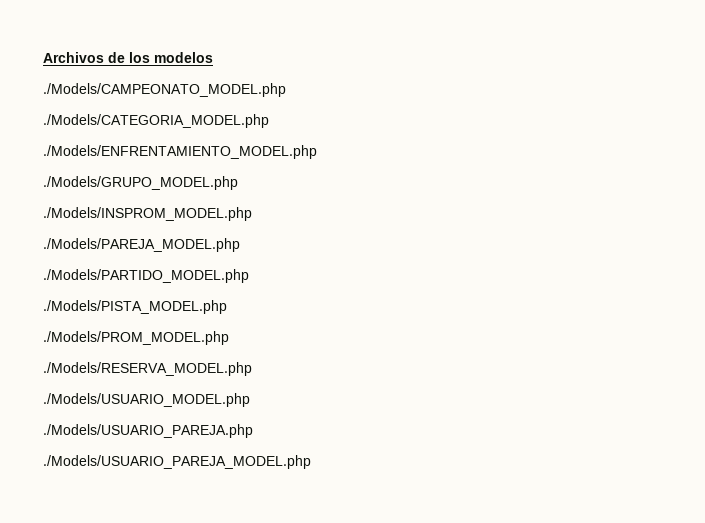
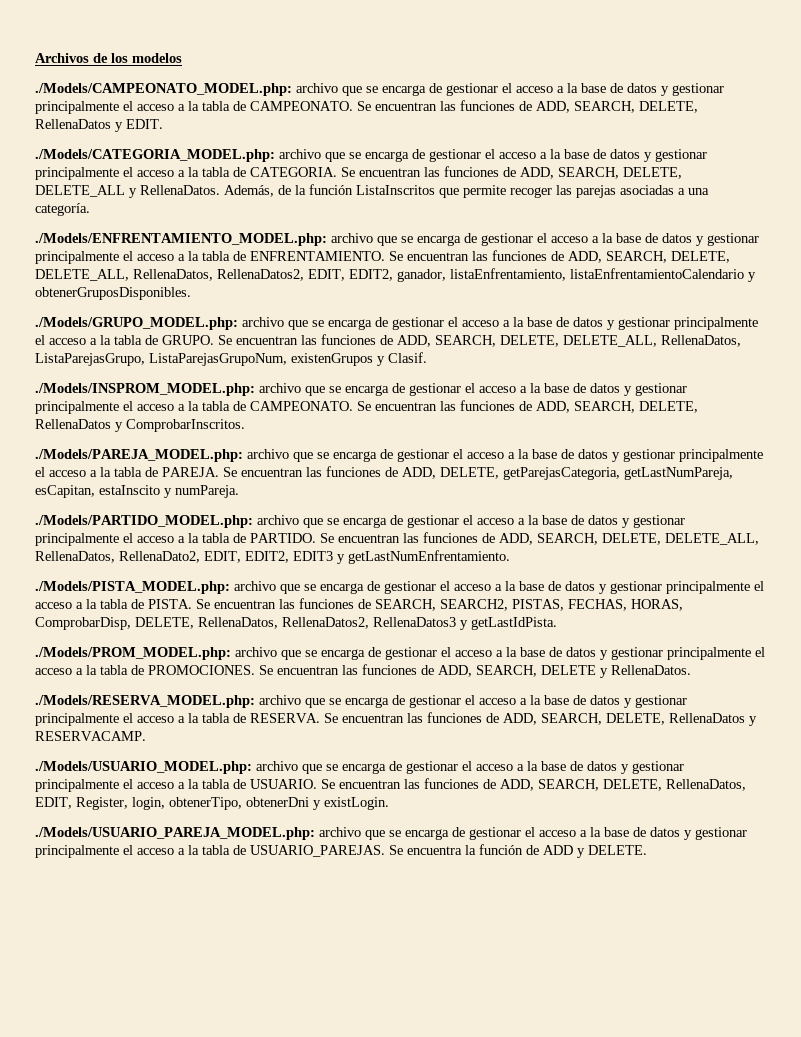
[43,83,286,97] [43,114,269,128] [43,145,317,159] [43,176,238,190] [43,207,252,221] [43,238,240,252] [43,269,249,283] [43,300,227,314] [43,331,229,345] [43,362,252,376] [43,393,250,407] [43,424,253,438] [43,455,311,469] ./Models/CAMPEONATO_MODEL.php // ./Models/CATEGORIA_MODEL.php // ./Models/ENFRENTAMIENTO_MODEL.php // ./Models/GRUPO_MODEL.php // ./Models/INSPROM_MODEL.php // ./Models/PAREJA_MODEL.php // ./Models/PARTIDO_MODEL.php // ./Models/PISTA_MODEL.php // ./Models/PROM_MODEL.php // ./Models/RESERVA_MODEL.php // ./Models/USUARIO_MODEL.php // ./Models/USUARIO_PAREJA.php // ./Models/USUARIO_PAREJA_MODEL.php -> [35,83,724,96] [35,100,698,114] [35,119,163,132] [35,149,707,162] [35,166,682,180] [35,184,709,198] [35,203,90,216] [35,233,759,246] [35,250,730,264] [35,268,756,282] [35,287,191,300] [35,317,758,330] [35,334,741,347] [35,352,427,366] [35,383,687,396] [35,400,698,414] [35,419,245,432] [35,449,763,462] [35,466,733,480] [35,485,239,498] [35,515,685,528] [35,532,759,546] [35,550,510,564] [35,581,764,594] [35,598,683,611] [35,617,557,630] [35,647,765,660] [35,664,691,678] [35,695,687,708] [35,712,757,726] [35,731,146,741] [35,761,684,774] [35,778,746,792] [35,797,389,810] [35,827,747,840] [35,844,647,858] ./Models/CAMPEONATO_MODEL.php: archivo que se encarga de gestionar el acceso a la base de datos y gestionar principalmente el acceso a la tabla de CAMPEONATO. Se encuentran las funciones de ADD, SEARCH, DELETE, RellenaDatos y EDIT. // ./Models/CATEGORIA_MODEL.php: archivo que se encarga de gestionar el acceso a la base de datos y gestionar principalmente el acceso a la tabla de CATEGORIA. Se encuentran las funciones de ADD, SEARCH, DELETE, DELETE_ALL y RellenaDatos. Además, de la función ListaInscritos que permite recoger las parejas asociadas a una categoría. // ./Models/ENFRENTAMIENTO_MODEL.php: archivo que se encarga de gestionar el acceso a la base de datos y gestionar principalmente el acceso a la tabla de ENFRENTAMIENTO. Se encuentran las funciones de ADD, SEARCH, DELETE, DELETE_ALL, RellenaDatos, RellenaDatos2, EDIT, EDIT2, ganador, listaEnfrentamiento, listaEnfrentamientoCalendario y obtenerGruposDisponibles. // ./Models/GRUPO_MODEL.php: archivo que se encarga de gestionar el acceso a la base de datos y gestionar principalmente el acceso a la tabla de GRUPO. Se encuentran las funciones de ADD, SEARCH, DELETE, DELETE_ALL, RellenaDatos, ListaParejasGrupo, ListaParejasGrupoNum, existenGrupos y Clasif. // ./Models/INSPROM_MODEL.php: archivo que se encarga de gestionar el acceso a la base de datos y gestionar principalmente el acceso a la tabla de CAMPEONATO. Se encuentran las funciones de ADD, SEARCH, DELETE, RellenaDatos y ComprobarInscritos. // ./Models/PAREJA_MODEL.php: archivo que se encarga de gestionar el acceso a la base de datos y gestionar principalmente el acceso a la tabla de PAREJA. Se encuentran las funciones de ADD, DELETE, getParejasCategoria, getLastNumPareja, esCapitan, estaInscito y numPareja. // ./Models/PARTIDO_MODEL.php: archivo que se encarga de gestionar el acceso a la base de datos y gestionar principalmente el acceso a la tabla de PARTIDO. Se encuentran las funciones de ADD, SEARCH, DELETE, DELETE_ALL, RellenaDatos, RellenaDato2, EDIT, EDIT2, EDIT3 y getLastNumEnfrentamiento. // ./Models/PISTA_MODEL.php: archivo que se encarga de gestionar el acceso a la base de datos y gestionar principalmente el acceso a la tabla de PISTA. Se encuentran las funciones de SEARCH, SEARCH2, PISTAS, FECHAS, HORAS, ComprobarDisp, DELETE, RellenaDatos, RellenaDatos2, RellenaDatos3 y getLastIdPista. // ./Models/PROM_MODEL.php: archivo que se encarga de gestionar el acceso a la base de datos y gestionar principalmente el acceso a la tabla de PROMOCIONES. Se encuentran las funciones de ADD, SEARCH, DELETE y RellenaDatos. // ./Models/RESERVA_MODEL.php: archivo que se encarga de gestionar el acceso a la base de datos y gestionar principalmente el acceso a la tabla de RESERVA. Se encuentran las funciones de ADD, SEARCH, DELETE, RellenaDatos y RESERVACAMP. // ./Models/USUARIO_MODEL.php: archivo que se encarga de gestionar el acceso a la base de datos y gestionar principalmente el acceso a la tabla de USUARIO. Se encuentran las funciones de ADD, SEARCH, DELETE, RellenaDatos, EDIT, Register, login, obtenerTipo, obtenerDni y existLogin. // ./Models/USUARIO_PAREJA_MODEL.php: archivo que se encarga de gestionar el acceso a la base de datos y gestionar principalmente el acceso a la tabla de USUARIO_PAREJAS. Se encuentra la función de ADD y DELETE.

